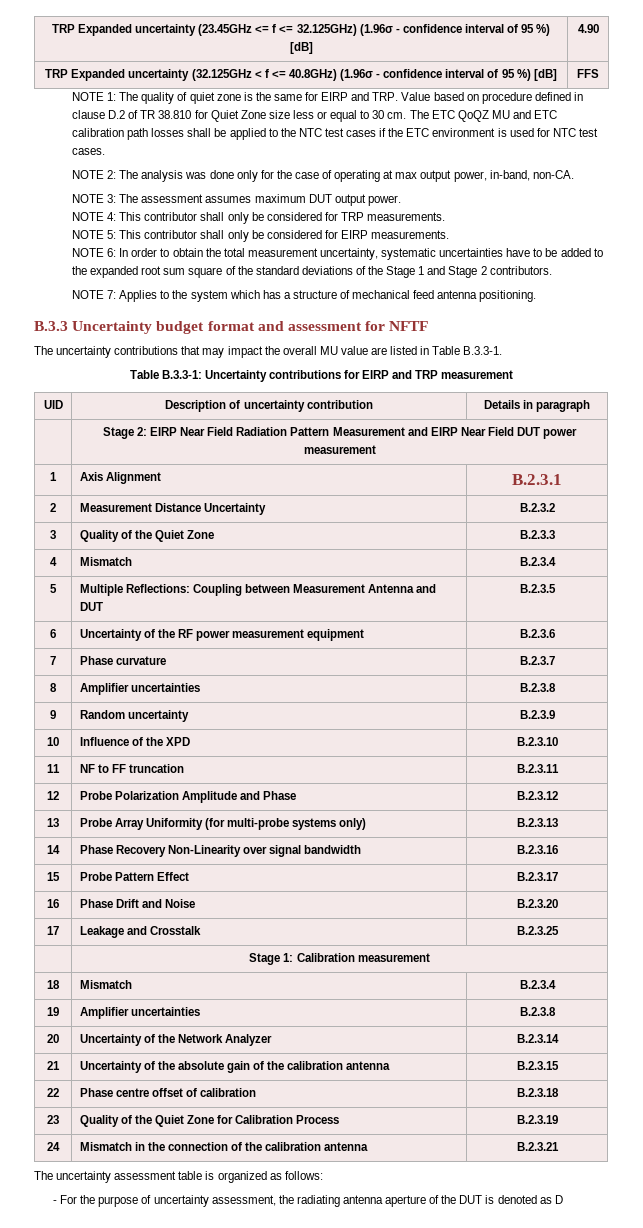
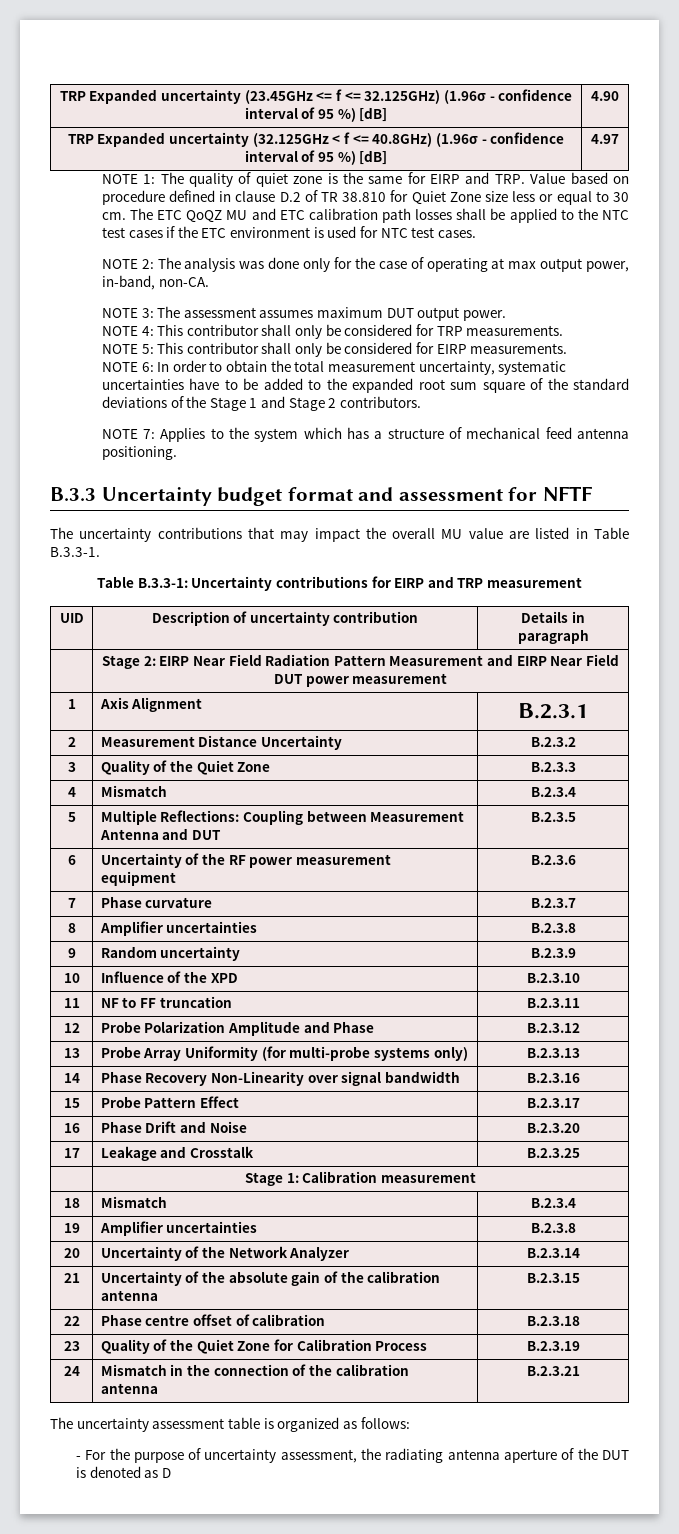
[577,69,599,78] FFS -> [591,134,619,144] 4.97

